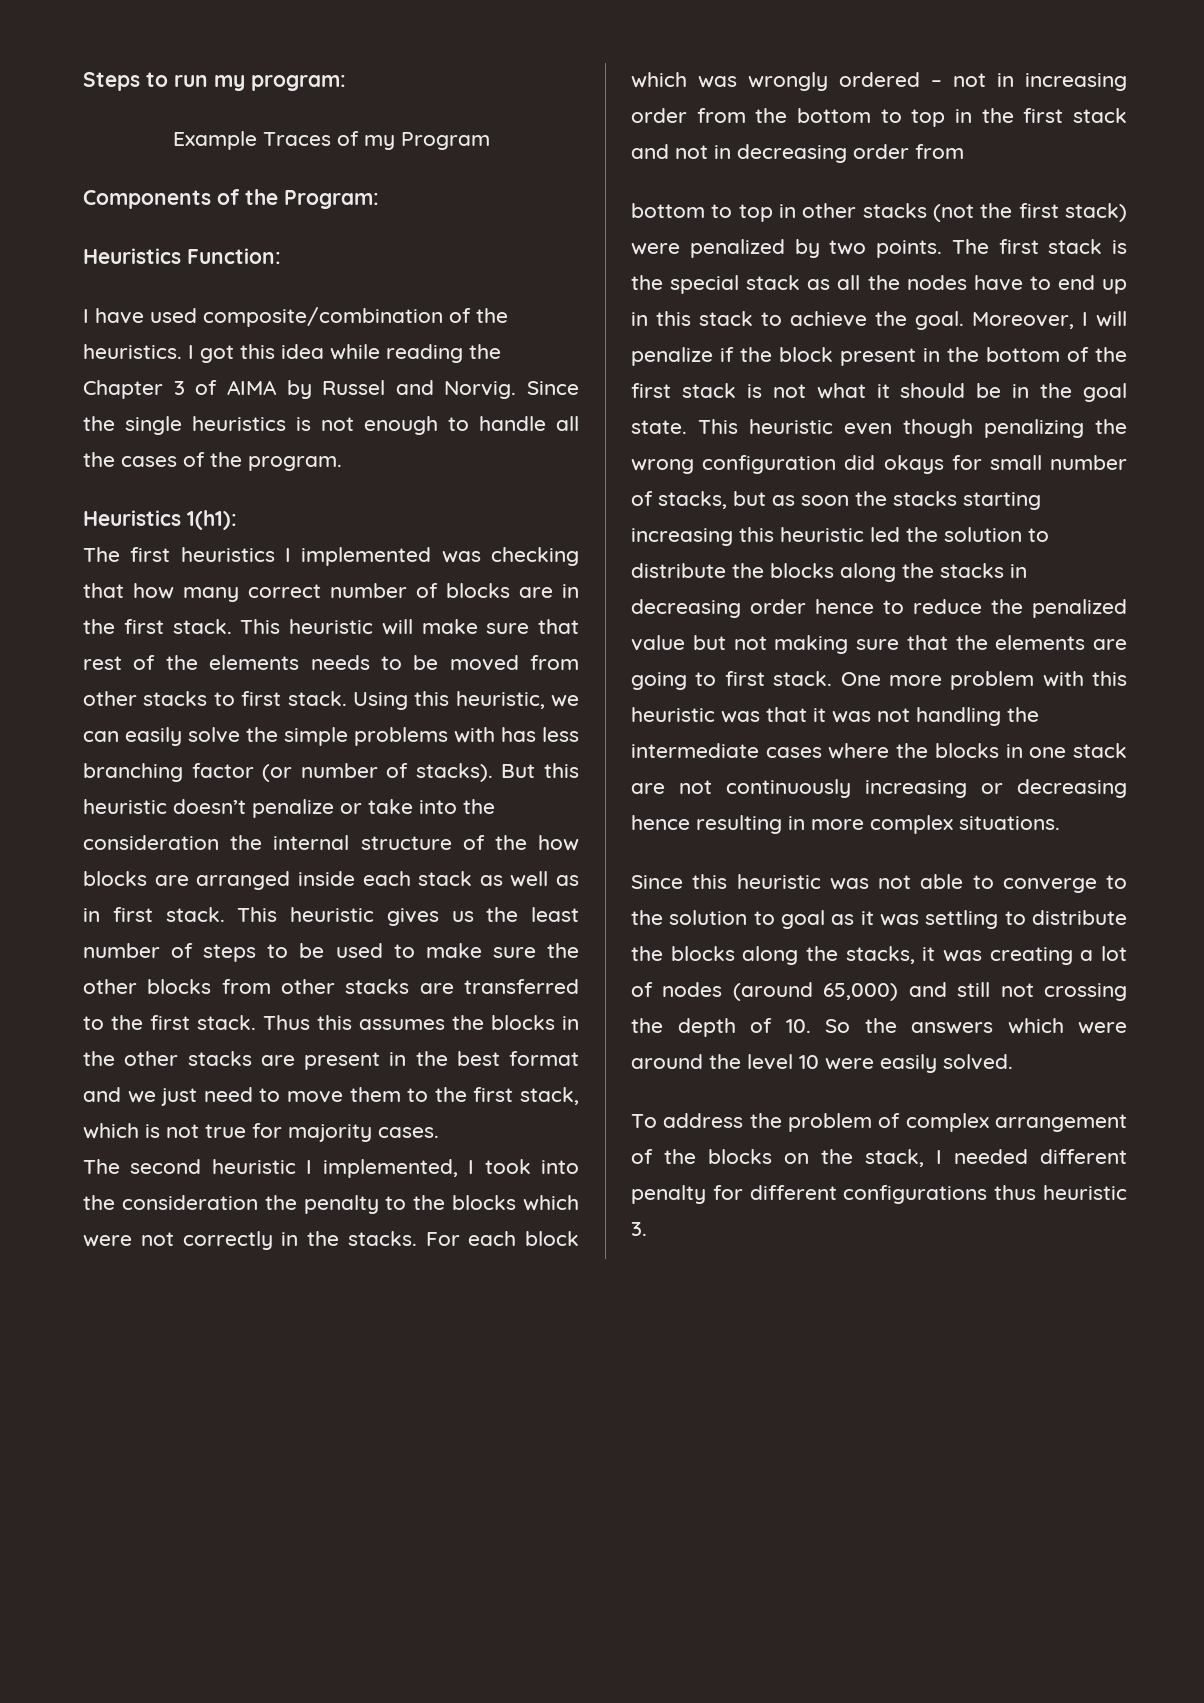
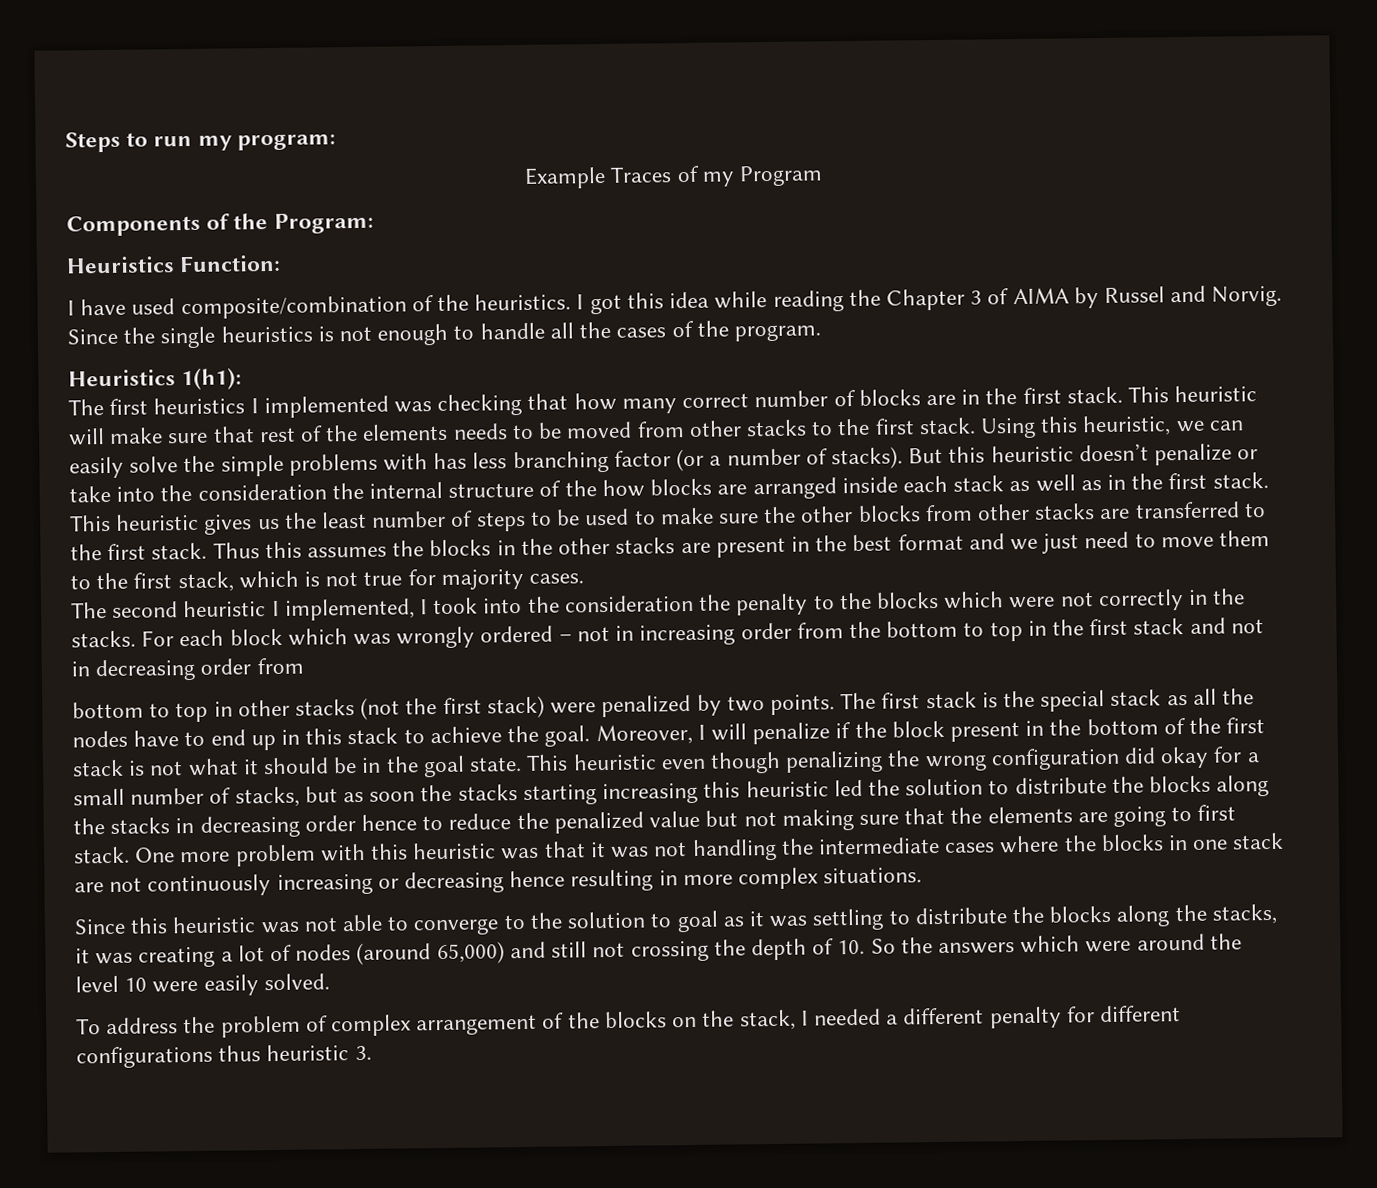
(235, 699) none -> [837,418,871,436] the
(293, 773) none -> [709,455,722,466] a
(100, 915) none -> [1131,473,1164,490] the
[883,455,982,474] okays for -> [1160,746,1260,769] okay for a
(1028, 1156) none -> [886,1014,899,1025] a

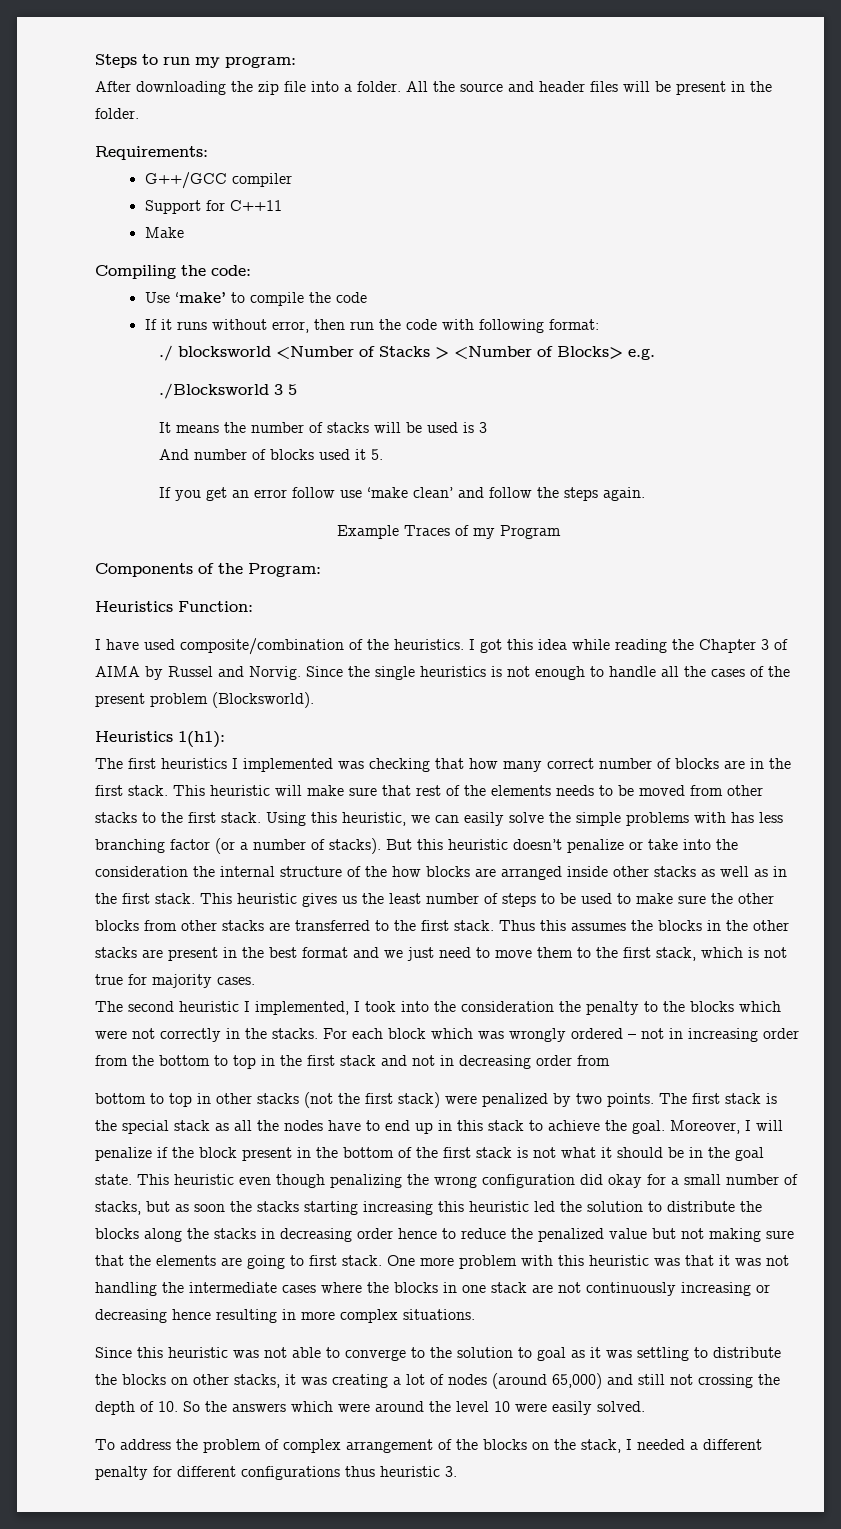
(336, 142) none -> [95,81,772,95] [95,108,139,119] [95,146,208,160] [144,172,292,189] [144,200,282,214] [144,227,184,238] [95,265,251,279] [144,292,367,306] [144,319,599,333] [158,345,655,361] [158,383,297,399] [158,422,487,433] [158,449,383,460] [158,487,645,501] // After downloading the zip file into a folder. All the source and header files will be present in the folder. // Requirements: // G++/GCC compiler // Support for C++11 // Make // Compiling the code: // Use ‘make’ to compile the code // If it runs without error, then run the code with following format: // ./ blocksworld <Number of Stacks > <Number of Blocks> e.g. // ./Blocksworld 3 5 // It means the number of stacks will be used is 3 // And number of blocks used it 5. // If you get an error follow use ‘make clean’ and follow the steps again.
[733,324,821,342] program. -> [95,692,314,708] present problem (Blocksworld).
[902,475,1005,493] each stack -> [613,866,696,877] other stacks
[1116,904,1207,927] along the -> [171,1374,229,1385] on other

